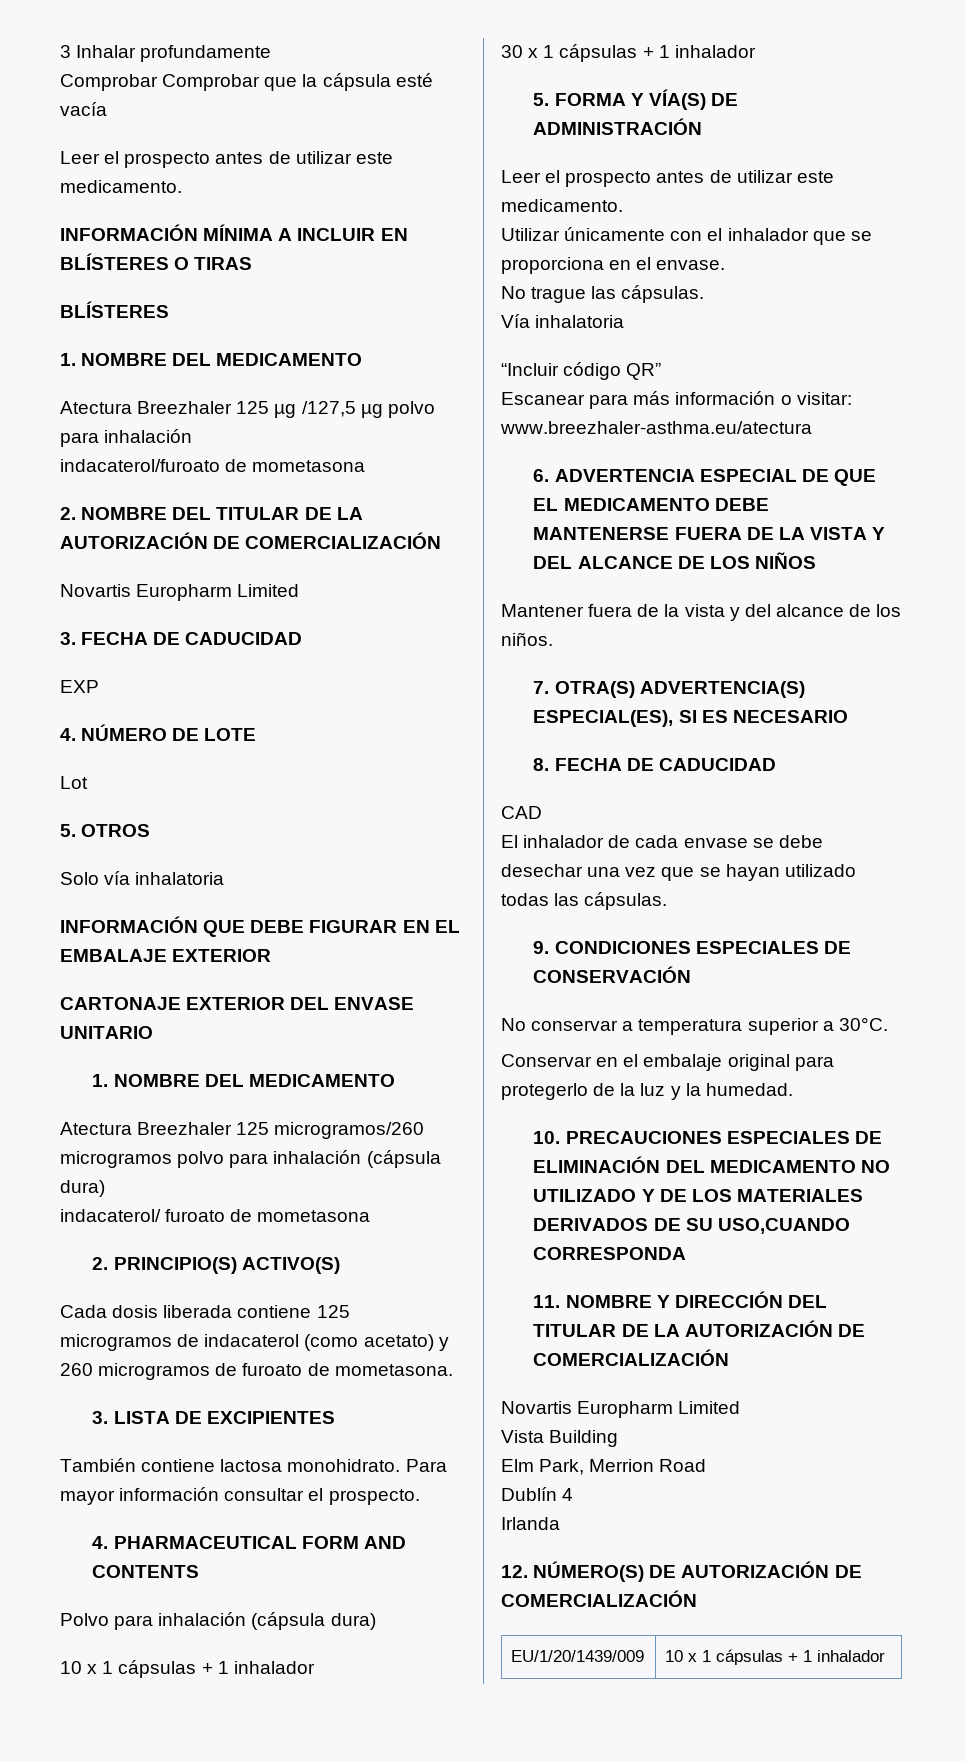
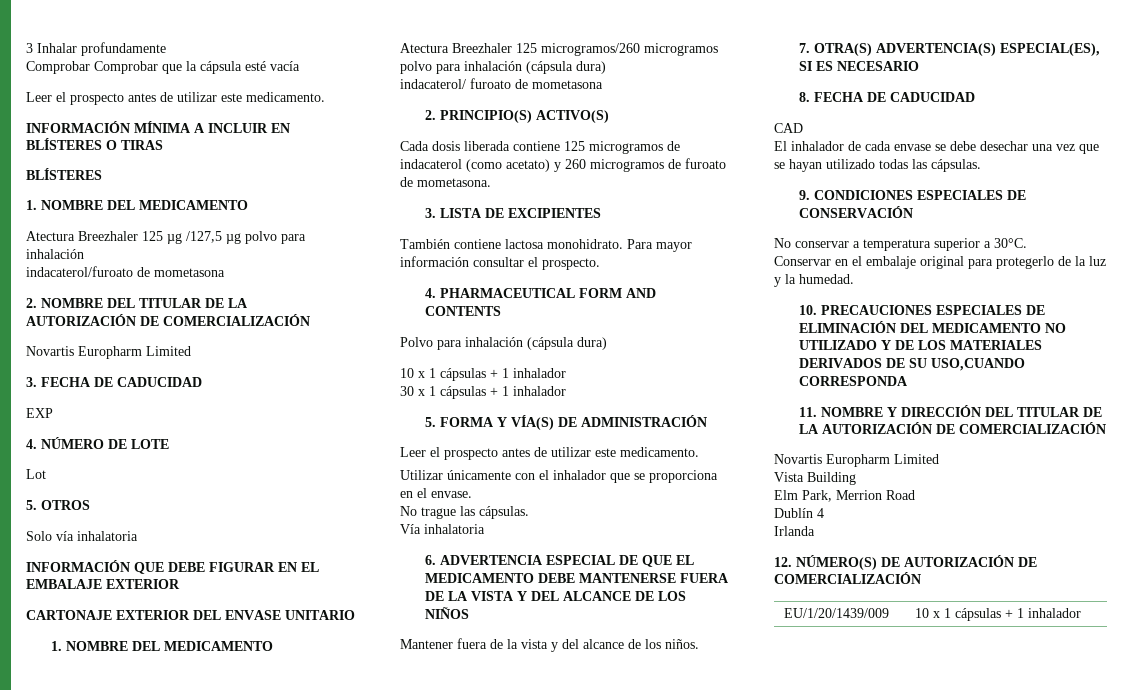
[501,362,662,380] [501,391,852,409] [500,421,812,434] // “Incluir código QR” // Escanear para más información o visitar: www.breezhaler-asthma.eu/atectura -> (485, 529) none

